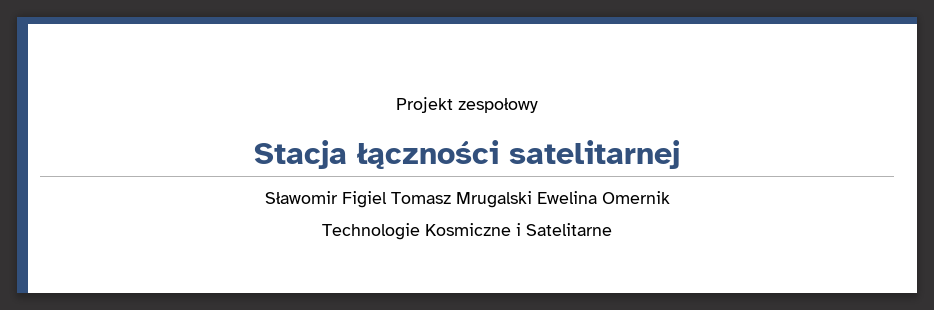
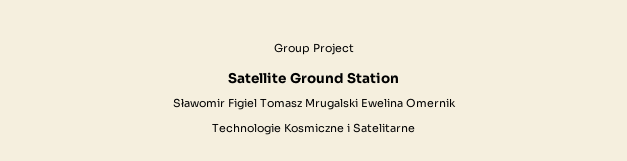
[396,97,538,113] [254,140,680,169] Projekt zespołowy // Stacja łączności satelitarnej -> [273,43,354,55] [228,72,399,84] Group Project // Satellite Ground Station

